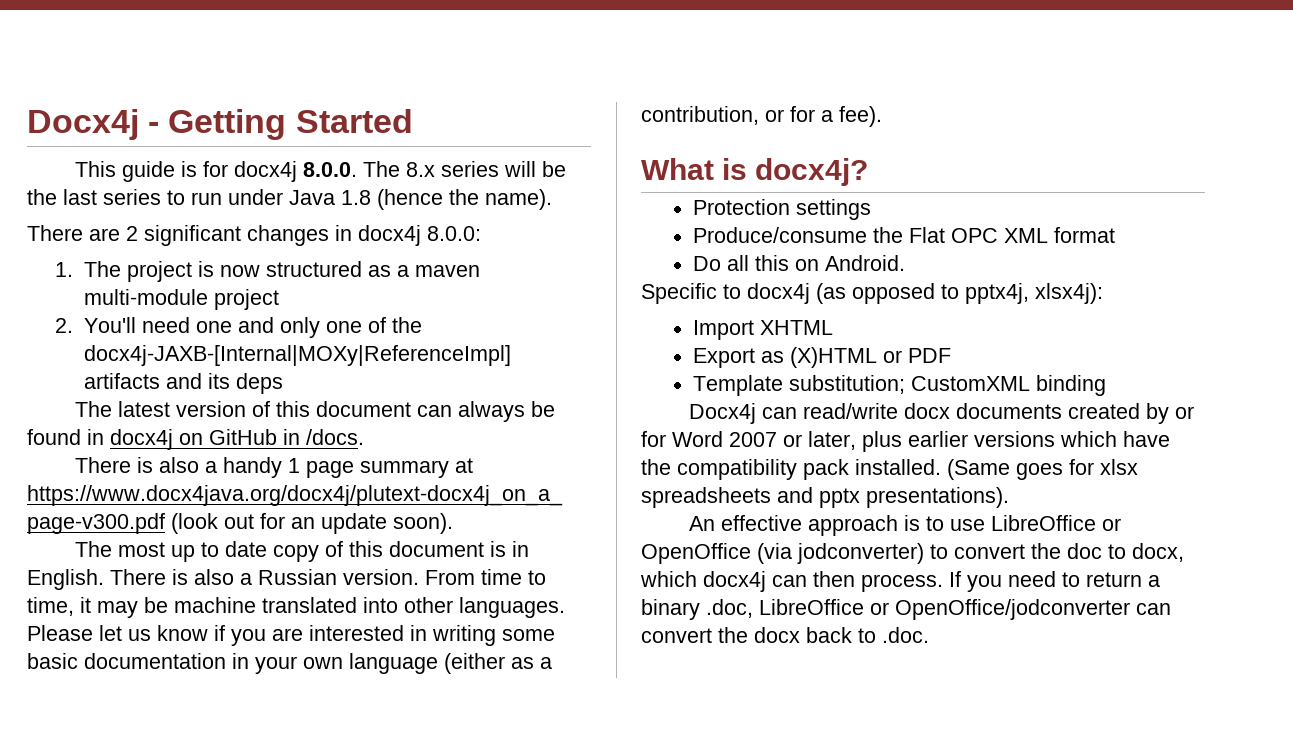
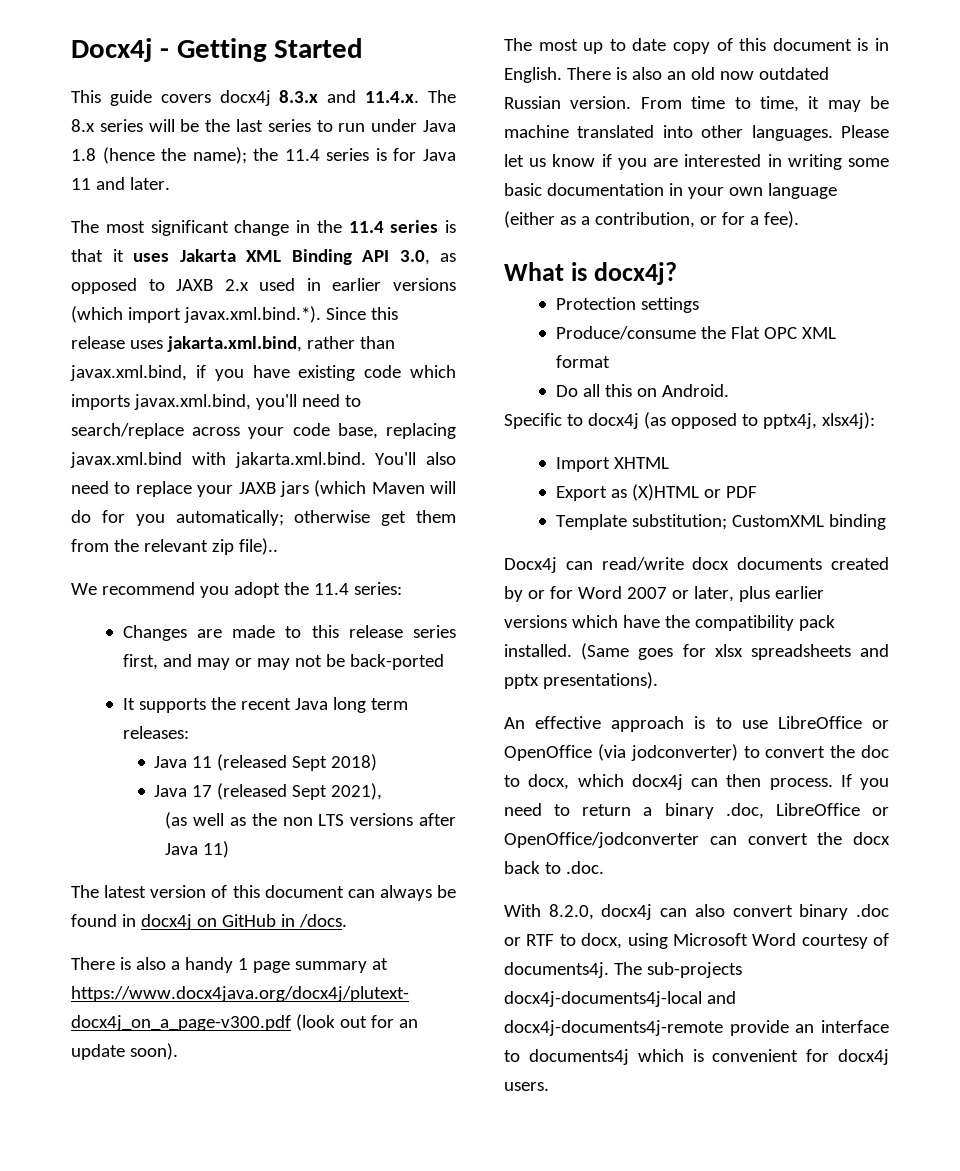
[181,161,358,182] is for docx4j 8.0.0. -> [160,90,420,106] covers docx4j 8.3.x and 11.4.x.
[485,189,552,210] [27,225,481,246] [55,261,481,282] [84,289,280,310] [55,317,423,338] [84,345,512,366] [84,373,284,394] name). // There are 2 significant changes in docx4j 8.0.0: // 1. The project is now structured as a maven multi-module project // 2. You'll need one and only one of the docx4j-JAXB-[Internal|MOXy|ReferenceImpl] artifacts and its deps -> [192,147,456,164] [71,177,170,190] [71,220,456,236] [71,249,456,265] [71,278,456,294] [71,306,398,323] [71,336,395,352] [70,365,456,381] [71,394,361,410] [71,423,456,439] [70,452,456,468] [71,480,456,497] [71,510,456,526] [71,538,278,555] [71,582,402,598] [122,625,456,641] [122,654,444,670] [122,697,408,713] [122,726,189,739] [154,754,378,771] [154,783,383,800] [165,812,456,829] [165,841,230,858] name); the 11.4 series is for Java 11 and later. // The most significant change in the 11.4 series is that it uses Jakarta XML Binding API 3.0, as opposed to JAXB 2.x used in earlier versions (which import javax.xml.bind.*). Since this release uses jakarta.xml.bind, rather than javax.xml.bind, if you have existing code which imports javax.xml.bind, you'll need to search/replace across your code base, replacing javax.xml.bind with jakarta.xml.bind. You'll also need to replace your JAXB jars (which Maven will do for you automatically; otherwise get them from the relevant zip file).. // We recommend you adopt the 11.4 series: // Changes are made to this release series first, and may or may not be back-ported // It supports the recent Java long term releases: // Java 11 (released Sept 2018) // Java 17 (released Sept 2021), // (as well as the non LTS versions after Java 11)
[240,573,252,585] a -> [666,67,829,80] an old now outdated
(929, 635) none -> [504,904,889,920] [504,933,889,949] [504,962,742,978] [504,991,736,1007] [504,1020,889,1036] [504,1049,889,1065] [504,1082,549,1091] // With 8.2.0, docx4j can also convert binary .doc or RTF to docx, using Microsoft Word courtesy of documents4j. The sub-projects docx4j-documents4j-local and docx4j-documents4j-remote provide an interface to documents4j which is convenient for docx4j users.

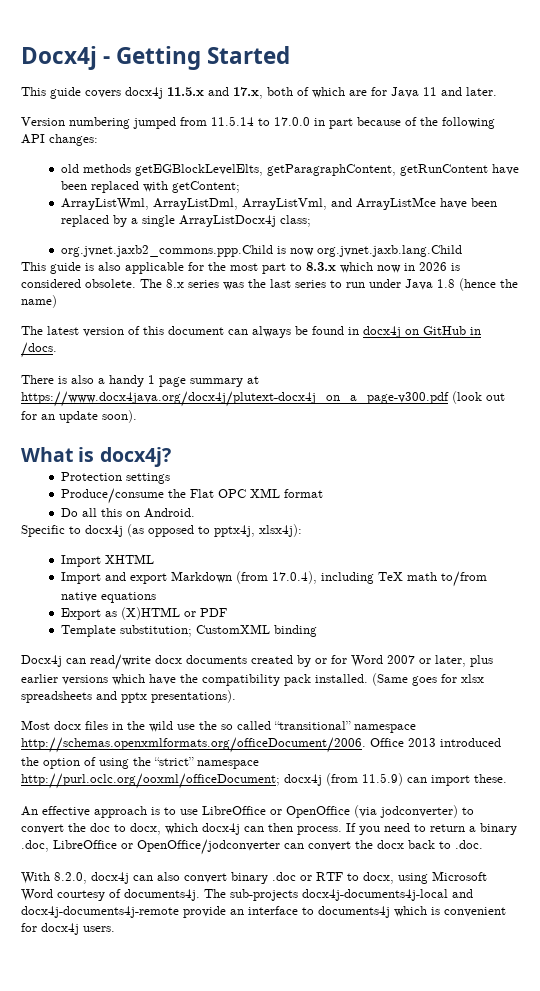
[279,90,420,103] 8.3.x and 11.4.x. -> [167,87,497,99] [21,116,495,129] [21,134,98,146] [60,164,519,176] [60,181,240,193] [60,197,497,210] [60,215,311,227] [60,245,462,257] [21,262,460,274] [21,279,136,288] 11.5.x and 17.x, both of which are for Java 11 and later. // Version numbering jumped from 11.5.14 to 17.0.0 in part because of the following API changes: // old methods getEGBlockLevelElts, getParagraphContent, getRunContent have been replaced with getContent; // ArrayListWml, ArrayListDml, ArrayListVml, and ArrayListMce have been replaced by a single ArrayListDocx4j class; // org.jvnet.jaxb2_commons.ppp.Child is now org.jvnet.jaxb.lang.Child // This guide is also applicable for the most part to 8.3.x which now in 2026 is considered obsolete.
[148,119,200,132] will be -> [223,282,244,290] was
[192,147,456,164] [71,177,170,190] [71,220,456,236] [71,249,456,265] [71,278,456,294] [71,306,398,323] [71,336,395,352] [70,365,456,381] [71,394,361,410] [71,423,456,439] [70,452,456,468] [71,480,456,497] [71,510,456,526] [71,538,278,555] [71,582,402,598] [122,625,456,641] [122,654,444,670] [122,697,408,713] [122,726,189,739] [154,754,378,771] [154,783,383,800] [165,812,456,829] [165,841,230,858] name); the 11.4 series is for Java 11 and later. // The most significant change in the 11.4 series is that it uses Jakarta XML Binding API 3.0, as opposed to JAXB 2.x used in earlier versions (which import javax.xml.bind.*). Since this release uses jakarta.xml.bind, rather than javax.xml.bind, if you have existing code which imports javax.xml.bind, you'll need to search/replace across your code base, replacing javax.xml.bind with jakarta.xml.bind. You'll also need to replace your JAXB jars (which Maven will do for you automatically; otherwise get them from the relevant zip file).. // We recommend you adopt the 11.4 series: // Changes are made to this release series first, and may or may not be back-ported // It supports the recent Java long term releases: // Java 11 (released Sept 2018) // Java 17 (released Sept 2021), // (as well as the non LTS versions after Java 11) -> [21,295,57,308] name)
[504,38,889,54] [504,67,829,83] [504,96,889,112] [504,125,889,141] [504,154,889,170] [504,183,837,199] [504,211,799,228] // The most up to date copy of this document is in English. There is also an old now outdated Russian version. From time to time, it may be machine translated into other languages. Please let us know if you are interested in writing some basic documentation in your own language (either as a contribution, or for a fee). -> (137, 416) none
(669, 463) none -> [60,571,487,587] [60,592,156,603] // Import and export Markdown (from 17.0.4), including TeX math to/from native equations
(658, 680) none -> [21,720,416,733] [21,737,501,753] [21,757,259,769] [21,773,507,789] // Most docx files in the wild use the so called “transitional” namespace http://schemas.openxmlformats.org/officeDocument/2006. Office 2013 introduced the option of using the “strict” namespace http://purl.oclc.org/ooxml/officeDocument; docx4j (from 11.5.9) can import these.

